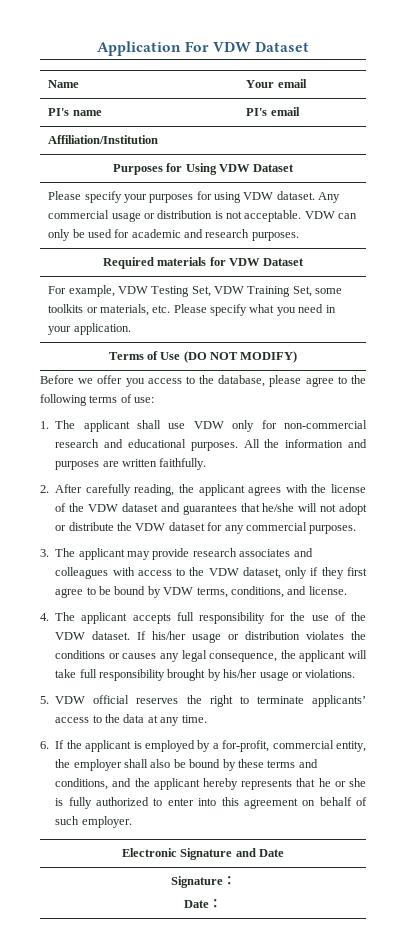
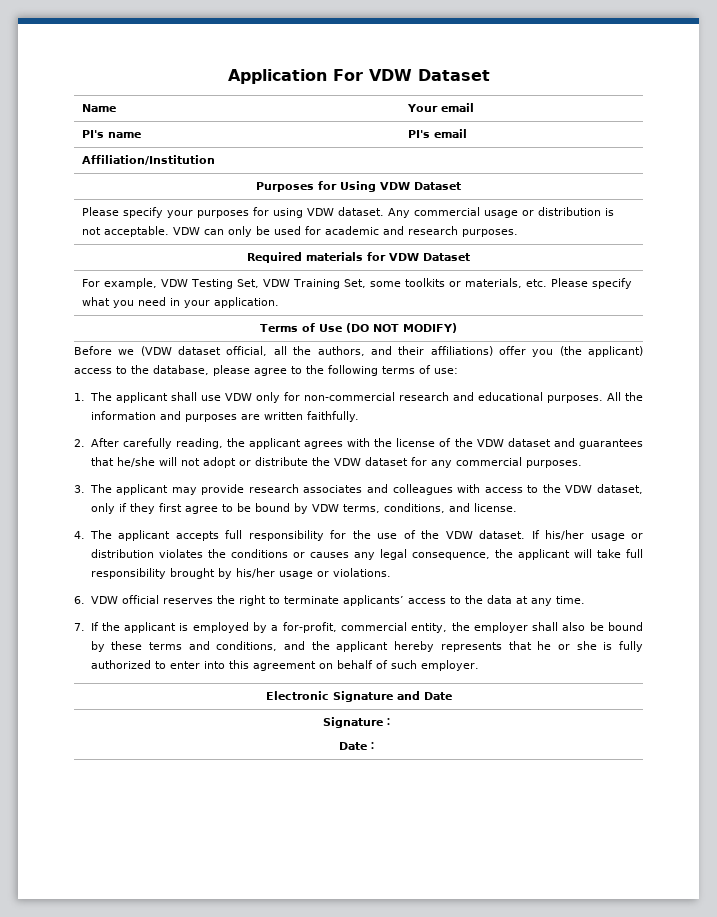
[97,375,145,387] offer you -> [140,346,643,357] (VDW dataset official, all the authors, and their affiliations) offer you (the applicant)
[40,696,49,704] 5. -> [74,596,85,604] 6.
[40,741,49,749] 6. -> [74,623,85,631] 7.

